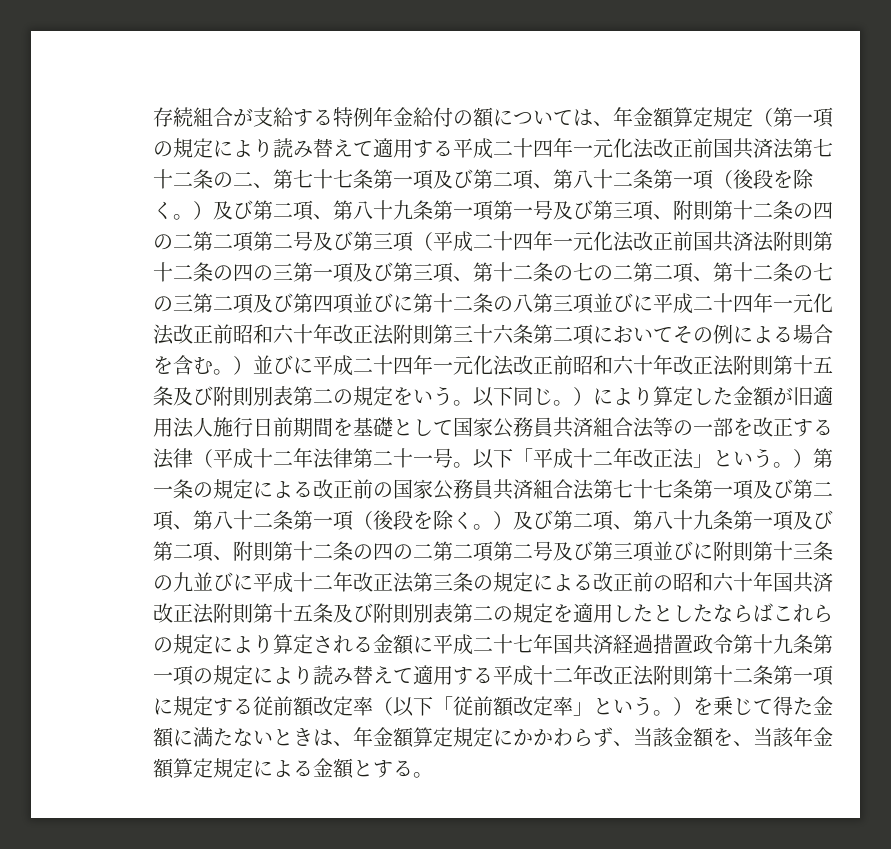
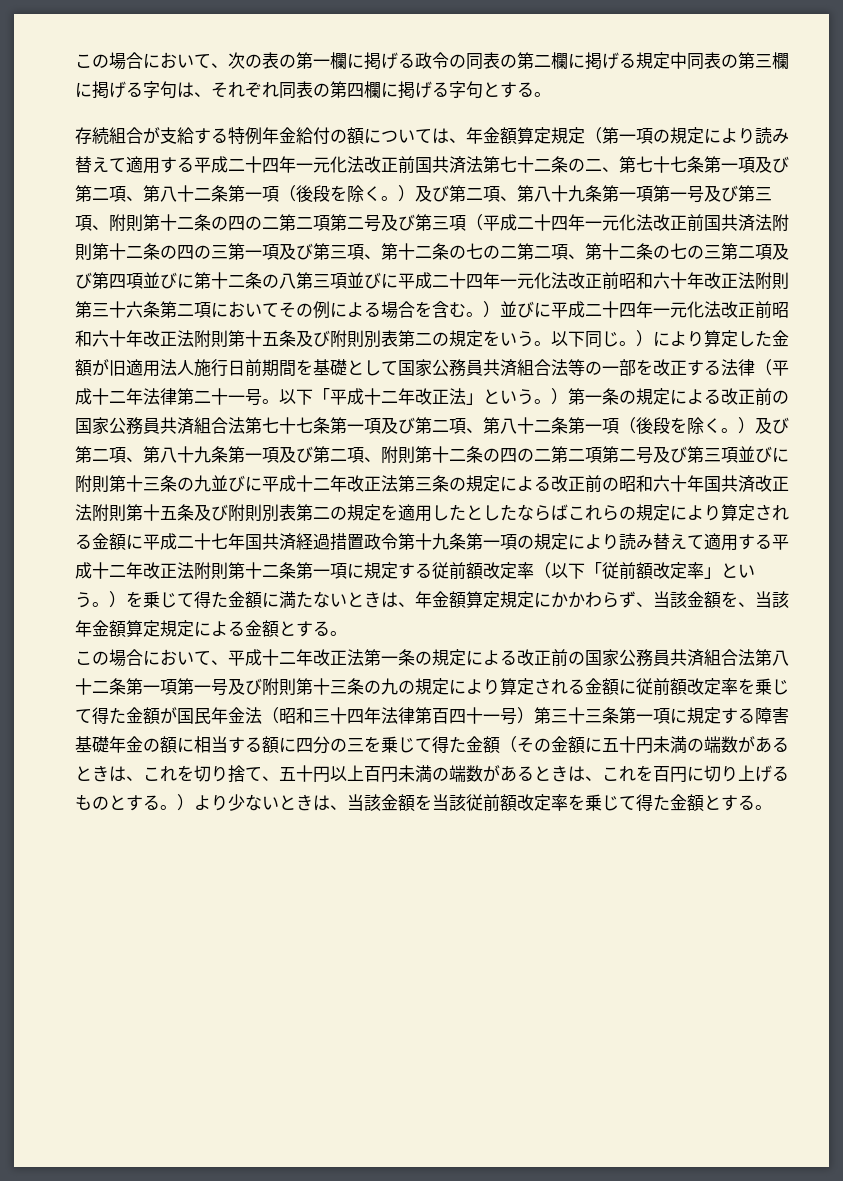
(152, 117) none -> [75,52,790,70] [75,81,552,99] この場合において、次の表の第一欄に掲げる政令の同表の第二欄に掲げる規定中同表の第三欄に掲げる字句は、それぞれ同表の第四欄に掲げる字句とする。 //
(433, 775) none -> [75,649,790,667] [75,678,790,696] [75,707,790,725] [75,736,790,754] [75,765,790,783] [75,794,773,812] // この場合において、平成十二年改正法第一条の規定による改正前の国家公務員共済組合法第八十二条第一項第一号及び附則第十三条の九の規定により算定される金額に従前額改定率を乗じて得た金額が国民年金法（昭和三十四年法律第百四十一号）第三十三条第一項に規定する障害基礎年金の額に相当する額に四分の三を乗じて得た金額（その金額に五十円未満の端数があるときは、これを切り捨て、五十円以上百円未満の端数があるときは、これを百円に切り上げるものとする。）より少ないときは、当該金額を当該従前額改定率を乗じて得た金額とする。

